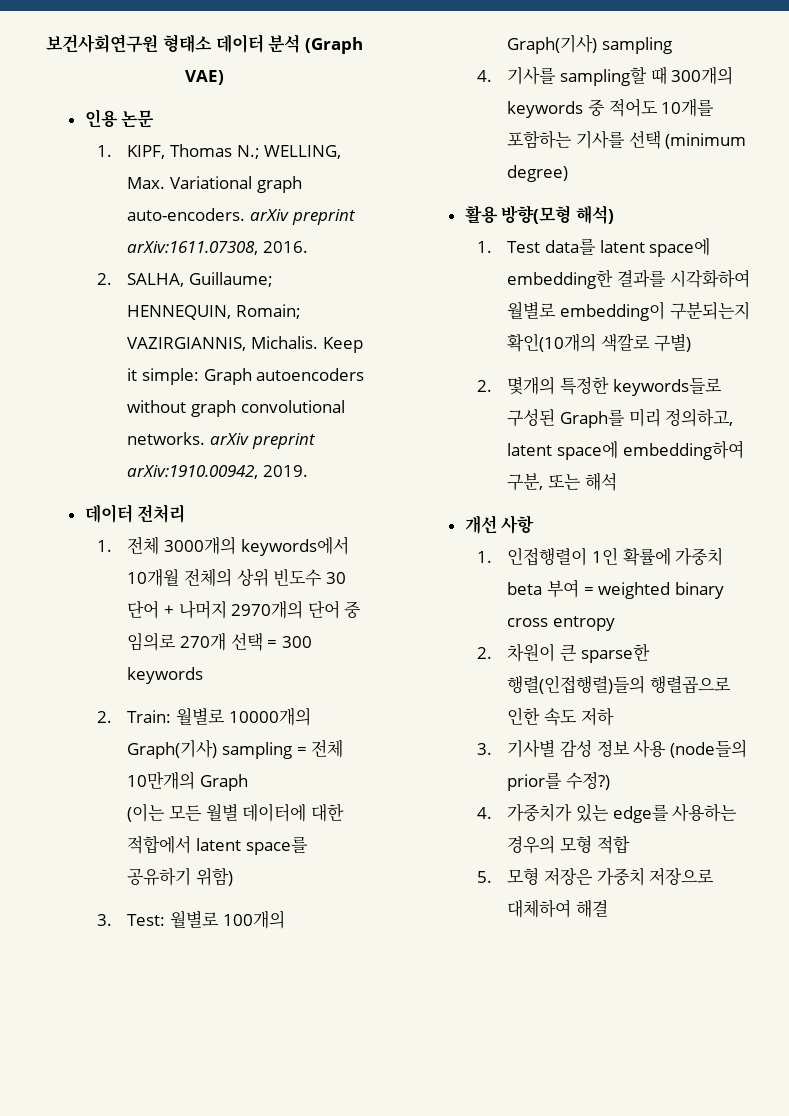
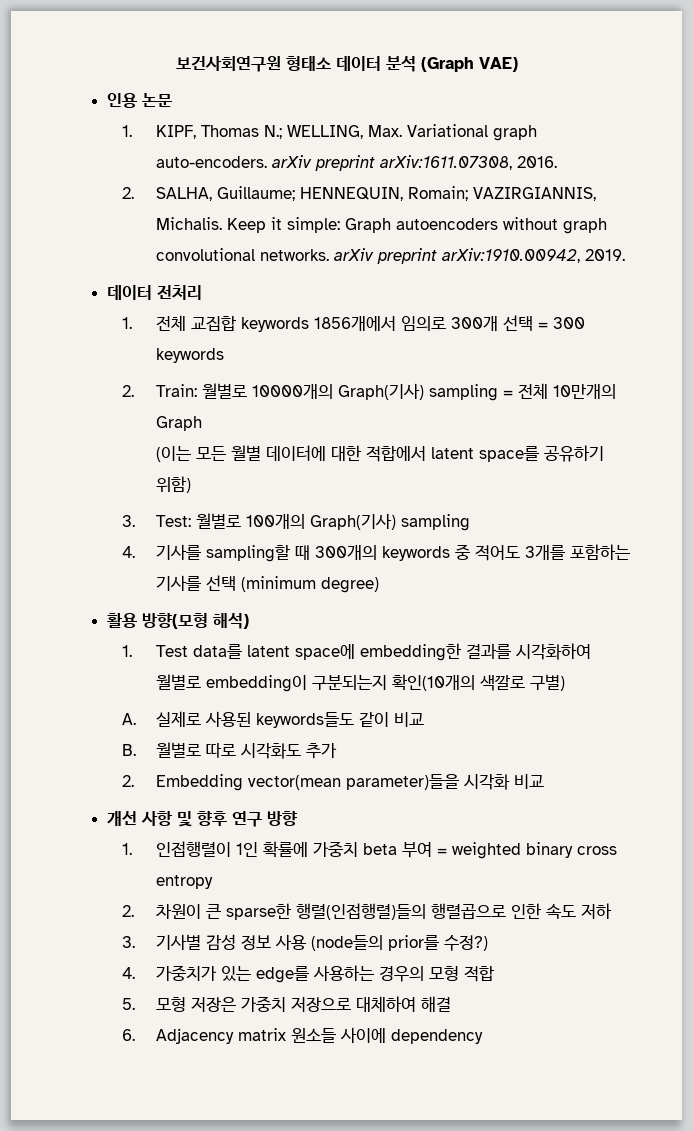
[164,536,349,556] [127,568,346,587] [127,600,362,619] [127,632,227,651] 3000개의 keywords에서 10개월 전체의 상위 빈도수 30 단어 + 나머지 2970개의 단어 중 임의로 270개 -> [191,315,499,332] 교집합 keywords 1856개에서 임의로 300개
[661,98,715,117] 10개를 -> [525,545,566,560] 3개를
[476,376,722,396] [507,408,734,428] [507,440,744,460] [507,472,617,491] [464,515,535,534] 2. 몇개의 특정한 keywords들로 구성된 Graph를 미리 정의하고, latent space에 embedding하여 구분, 또는 해석 // 개선 사항 -> [122,711,425,728] [122,742,338,759] [122,774,545,791] [107,811,298,827] A. 실제로 사용된 keywords들도 같이 비교 // B. 월별로 따로 시각화도 추가 // 2. Embedding vector(mean parameter)들을 시각화 비교 // 개선 사항 및 향후 연구 방향
(609, 908) none -> [122,1027,484,1044] // 6. Adjacency matrix 원소들 사이에 dependency

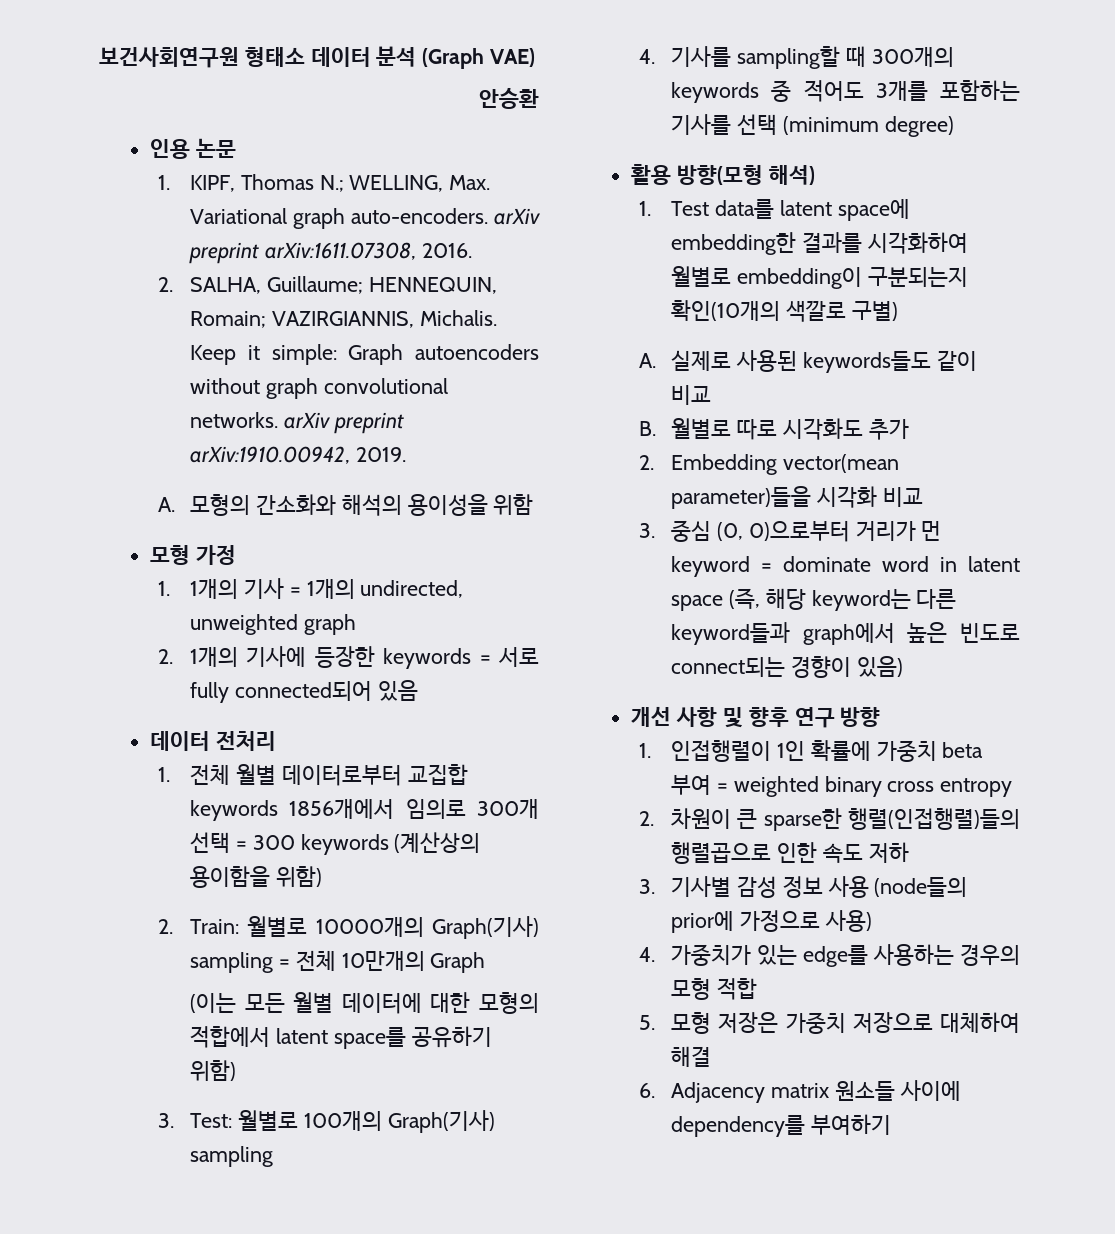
(518, 64) none -> [479,87,539,109] // 안승환
(626, 255) none -> [158,494,534,516] [150,545,237,565] [158,578,464,599] [190,614,356,635] [158,646,539,669] [190,680,418,703] // A. 모형의 간소화와 해석의 용이성을 위함 // 모형 가정 // 1. 1개의 기사 = 1개의 undirected, unweighted graph // 2. 1개의 기사에 등장한 keywords = 서로 fully connected되어 있음
(187, 323) none -> [235,764,402,786] 월별 데이터로부터
(225, 355) none -> [394,832,481,853] [190,866,322,888] (계산상의 용이함을 위함)
(362, 453) none -> [479,992,539,1014] 모형의
(545, 781) none -> [639,520,942,542] [671,556,1020,577] [671,588,957,611] [671,622,1020,645] [671,656,903,678] // 3. 중심 (0, 0)으로부터 거리가 먼 keyword = dominate word in latent space (즉, 해당 keyword는 다른 keyword들과 graph에서 높은 빈도로 connect되는 경향이 있음)
[388,935,489,951] prior를 수정?) -> [671,910,872,933] prior에 가정으로 사용)
[391,1029,484,1044] dependency -> [671,1114,891,1137] dependency를 부여하기

